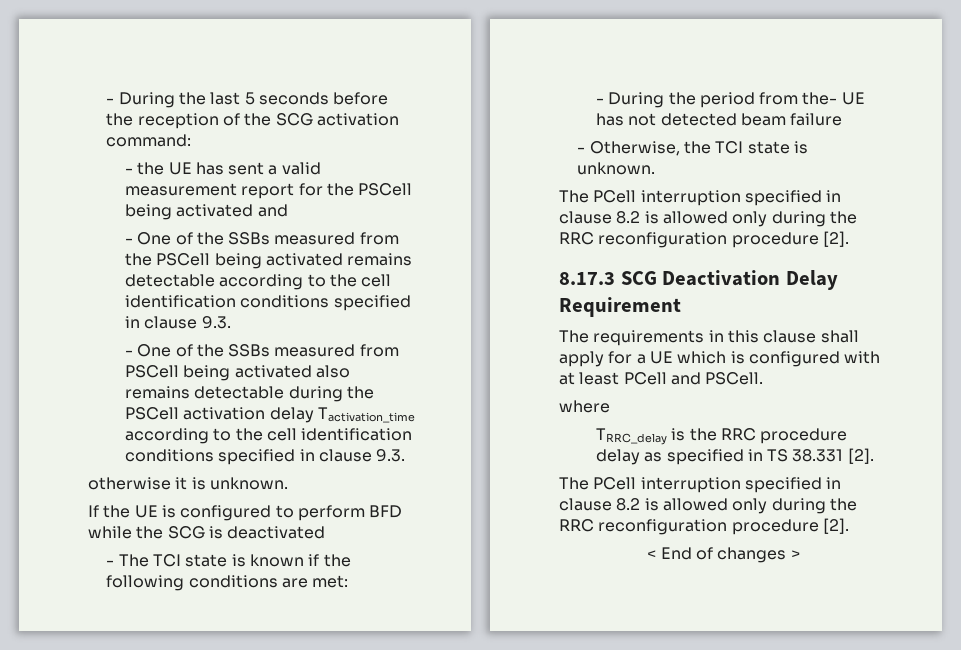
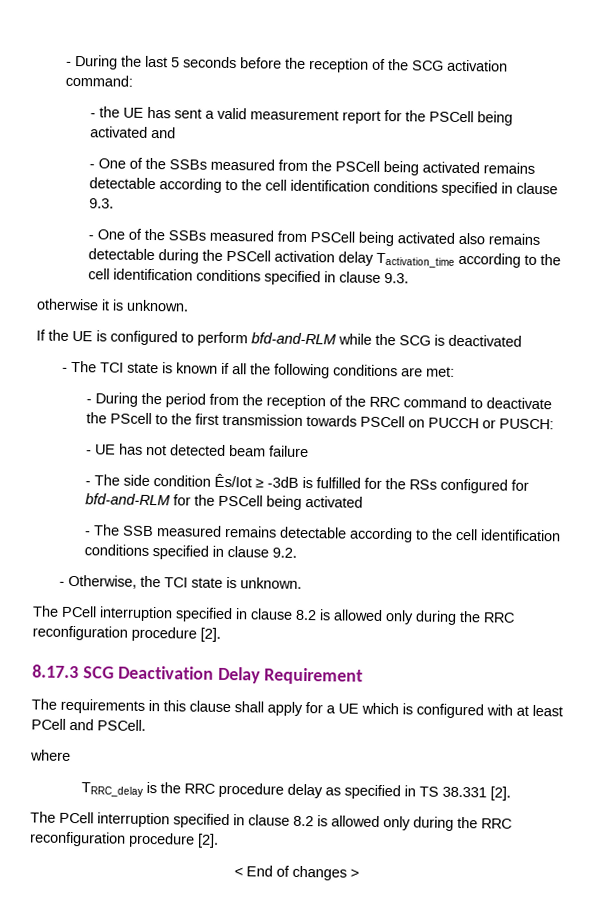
[369,505,403,518] BFD -> [251,332,337,345] bfd-and-RLM
(320, 560) none -> [231,363,247,375] all
[802,92,838,105] the- -> [242,394,553,410] [86,412,555,430] [86,450,93,455] the reception of the RRC command to deactivate the PScell to the first transmission towards PSCell on PUCCH or PUSCH: // -
(843, 119) none -> [85,473,530,494] [85,493,364,510] [85,524,562,543] [84,544,298,560] // - The side condition Ês/Iot ≥ -3dB is fulfilled for the RSs configured for bfd-and-RLM for the PSCell being activated // - The SSB measured remains detectable according to the cell identification conditions specified in clause 9.2.

